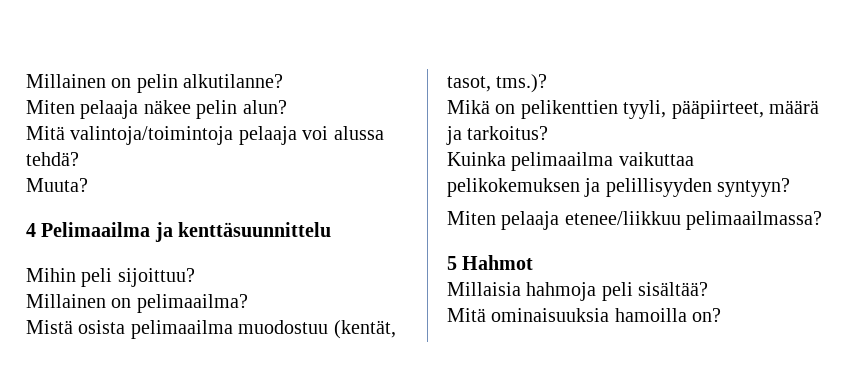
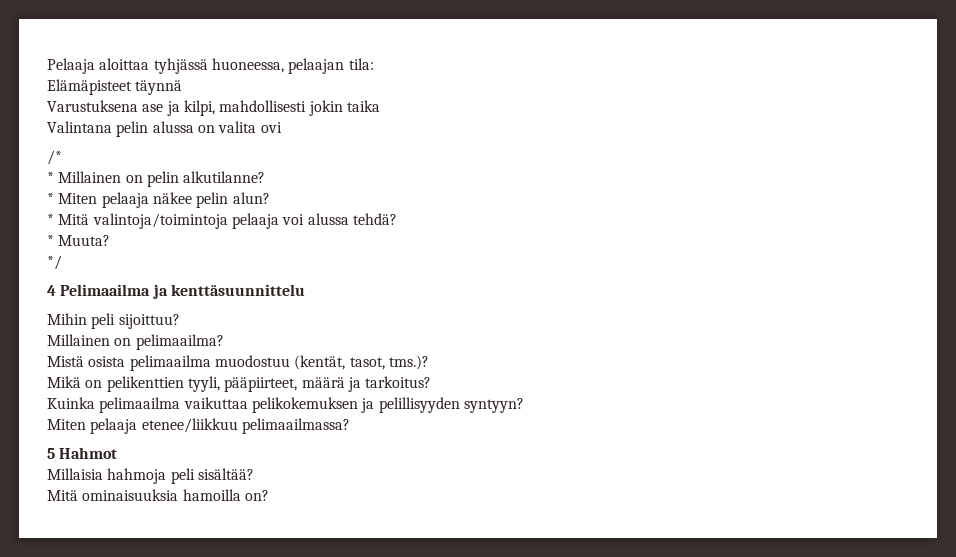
(26, 81) none -> [47,58,374,74] [47,79,183,95] [47,100,380,116] [47,121,282,137] [47,150,62,165] [47,172,54,183] Pelaaja aloittaa tyhjässä huoneessa, pelaajan tila: // Elämäpisteet täynnä // Varustuksena ase ja kilpi, mahdollisesti jokin taika // Valintana pelin alussa on valita ovi // /* // *
(284, 81) none -> [47,193,54,204] *
(287, 107) none -> [47,214,54,225] *
(79, 159) none -> [47,235,54,246] *
(88, 185) none -> [47,255,62,270] // */

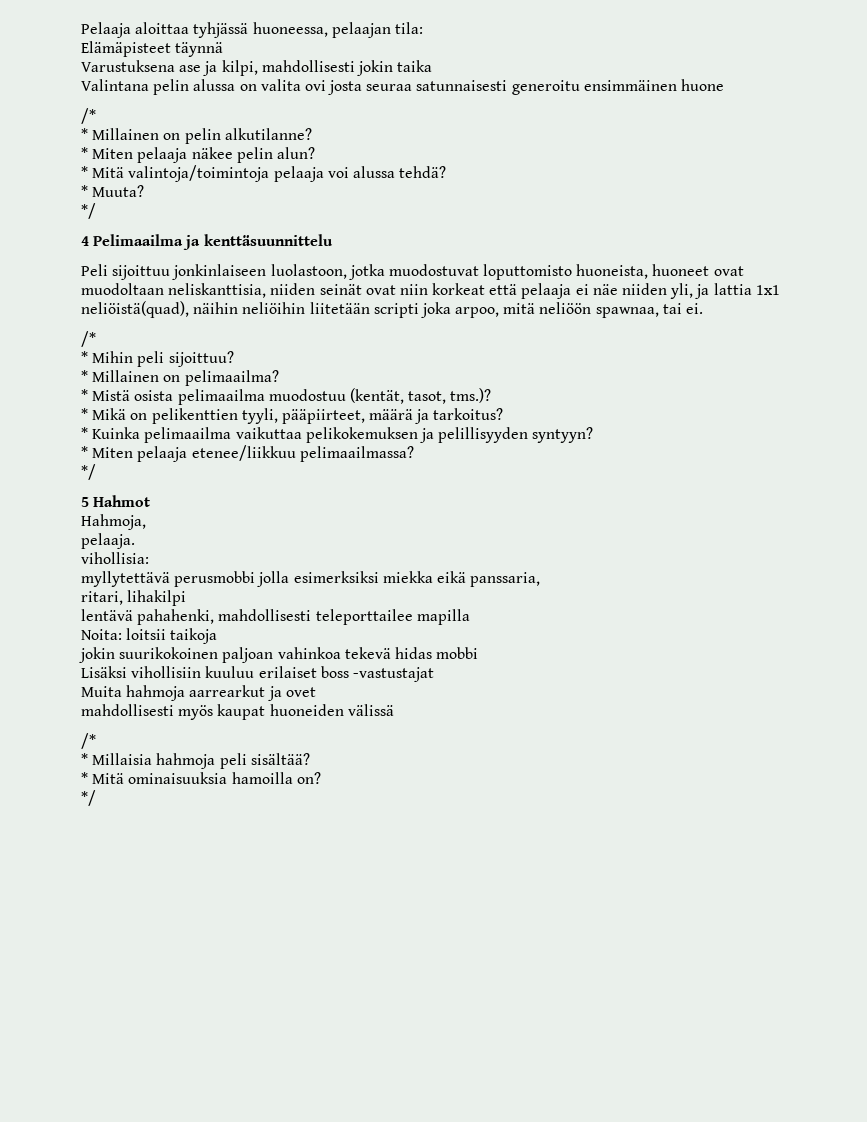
(282, 127) none -> [328,79,725,95] josta seuraa satunnaisesti generoitu ensimmäinen huone
(305, 290) none -> [81,264,744,280] [81,283,780,299] [81,301,704,318] [81,331,96,347] [81,351,88,363] Peli sijoittuu jonkinlaiseen luolastoon, jotka muodostuvat loputtomisto huoneista, huoneet ovat muodoltaan neliskanttisia, niiden seinät ovat niin korkeat että pelaaja ei näe niiden yli, ja lattia 1x1 neliöistä(quad), näihin neliöihin liitetään scripti joka arpoo, mitä neliöön spawnaa, tai ei. // /* // *
(180, 321) none -> [81,370,88,382] *
(224, 342) none -> [81,389,88,401] *
(429, 362) none -> [81,408,88,420] *
(432, 382) none -> [81,427,88,439] *
(524, 405) none -> [81,446,88,458] *
(350, 426) none -> [81,464,96,480] // */
(118, 453) none -> [81,514,146,530] [81,533,135,549] [81,552,149,564] [81,571,541,587] [81,590,187,606] [81,609,470,625] [81,628,218,644] [79,647,479,663] [81,666,434,682] [81,685,316,701] [81,704,394,720] [81,733,96,749] [81,753,88,765] Hahmoja, // pelaaja. // vihollisia: // myllytettävä perusmobbi jolla esimerksiksi miekka eikä panssaria, // ritari, lihakilpi // lentävä pahahenki, mahdollisesti teleporttailee mapilla // Noita: loitsii taikoja // jokin suurikokoinen paljoan vahinkoa tekevä hidas mobbi // Lisäksi vihollisiin kuuluu erilaiset boss -vastustajat // Muita hahmoja aarrearkut ja ovet // mahdollisesti myös kaupat huoneiden välissä // /* // *
(254, 474) none -> [81,772,88,784] *
(269, 495) none -> [81,790,96,806] // */

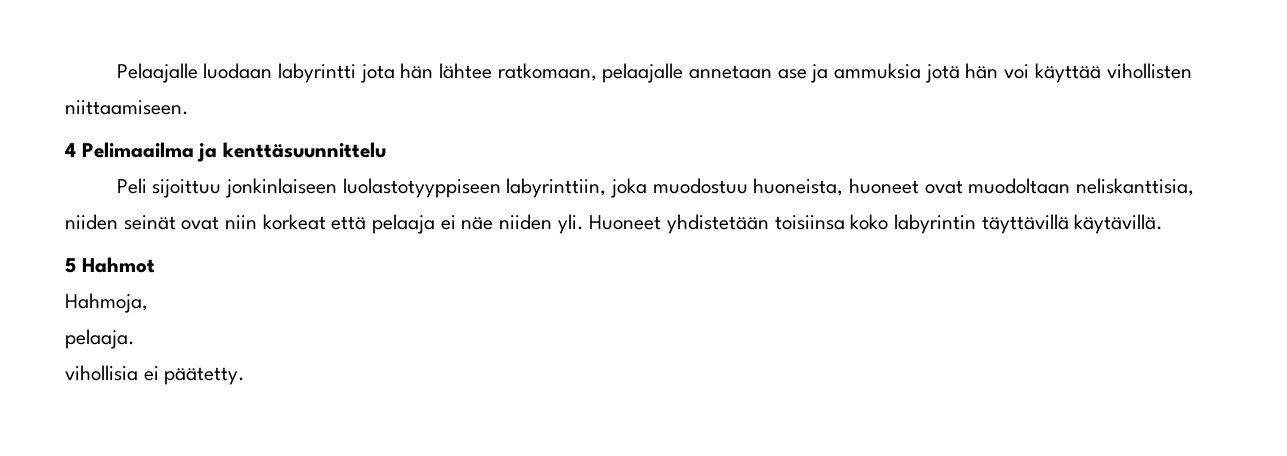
[81,22,423,38] [81,41,224,57] [81,60,433,76] [81,79,725,95] [81,108,96,124] [81,128,312,144] [81,147,315,163] [81,165,447,182] [81,185,145,197] [81,203,96,219] Pelaaja aloittaa tyhjässä huoneessa, pelaajan tila: // Elämäpisteet täynnä // Varustuksena ase ja kilpi, mahdollisesti jokin taika // Valintana pelin alussa on valita ovi josta seuraa satunnaisesti generoitu ensimmäinen huone // /* // * Millainen on pelin alkutilanne? // * Miten pelaaja näkee pelin alun? // * Mitä valintoja/toimintoja pelaaja voi alussa tehdä? // * Muuta? // */ -> [116,63,1192,83] [65,100,189,115] Pelaajalle luodaan labyrintti jota hän lähtee ratkomaan, pelaajalle annetaan ase ja ammuksia jotä hän voi käyttää vihollisten niittaamiseen.
[270,264,573,280] luolastoon, jotka muodostuvat loputtomisto -> [342,178,748,198] luolastotyyppiseen labyrinttiin, joka muodostuu
[670,283,780,299] [81,301,704,318] [81,331,96,347] [81,351,234,367] [81,370,279,386] [81,388,492,405] [81,408,504,424] [81,427,594,443] [81,445,414,462] [81,464,96,480] [81,495,151,507] [81,514,146,530] [81,533,135,549] [81,552,149,564] [81,571,541,587] [81,590,187,606] [81,609,470,625] [81,628,218,644] [79,647,479,663] [81,666,434,682] [81,685,316,701] [81,704,394,720] [81,733,96,749] [81,753,310,769] [81,772,321,784] [81,790,96,806] yli, ja lattia 1x1 neliöistä(quad), näihin neliöihin liitetään scripti joka arpoo, mitä neliöön spawnaa, tai ei. // /* // * Mihin peli sijoittuu? // * Millainen on pelimaailma? // * Mistä osista pelimaailma muodostuu (kentät, tasot, tms.)? // * Mikä on pelikenttien tyyli, pääpiirteet, määrä ja tarkoitus? // * Kuinka pelimaailma vaikuttaa pelikokemuksen ja pelillisyyden syntyyn? // * Miten pelaaja etenee/liikkuu pelimaailmassa? // */ // 5 Hahmot // Hahmoja, // pelaaja. // vihollisia: // myllytettävä perusmobbi jolla esimerksiksi miekka eikä panssaria, // ritari, lihakilpi // lentävä pahahenki, mahdollisesti teleporttailee mapilla // Noita: loitsii taikoja // jokin suurikokoinen paljoan vahinkoa tekevä hidas mobbi // Lisäksi vihollisiin kuuluu erilaiset boss -vastustajat // Muita hahmoja aarrearkut ja ovet // mahdollisesti myös kaupat huoneiden välissä // /* // * Millaisia hahmoja peli sisältää? // * Mitä ominaisuuksia hamoilla on? // */ -> [557,214,1164,234] [65,257,155,273] [65,293,148,313] [65,329,135,349] [65,365,246,385] yli. Huoneet yhdistetään toisiinsa koko labyrintin täyttävillä käytävillä. // 5 Hahmot // Hahmoja, // pelaaja. // vihollisia ei päätetty.

